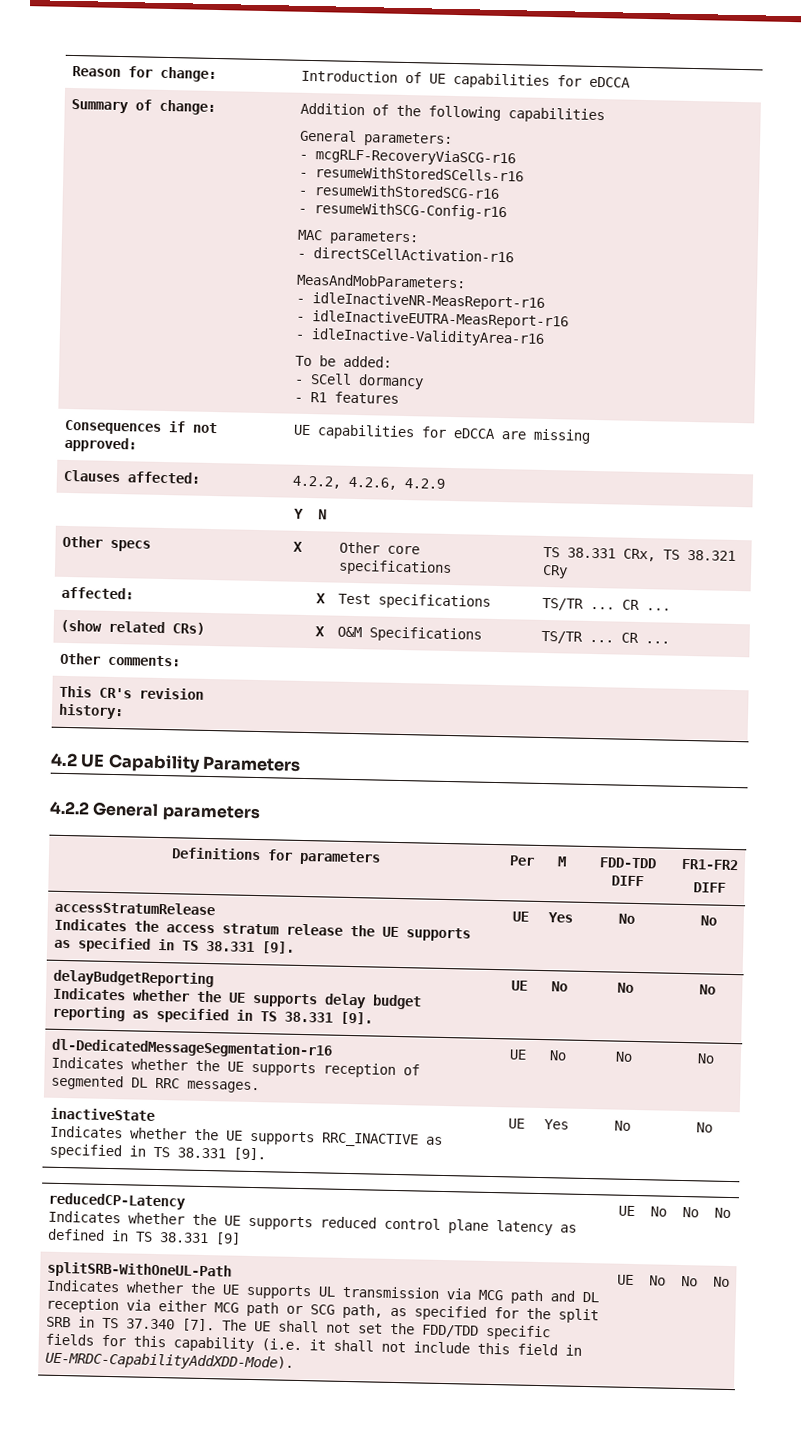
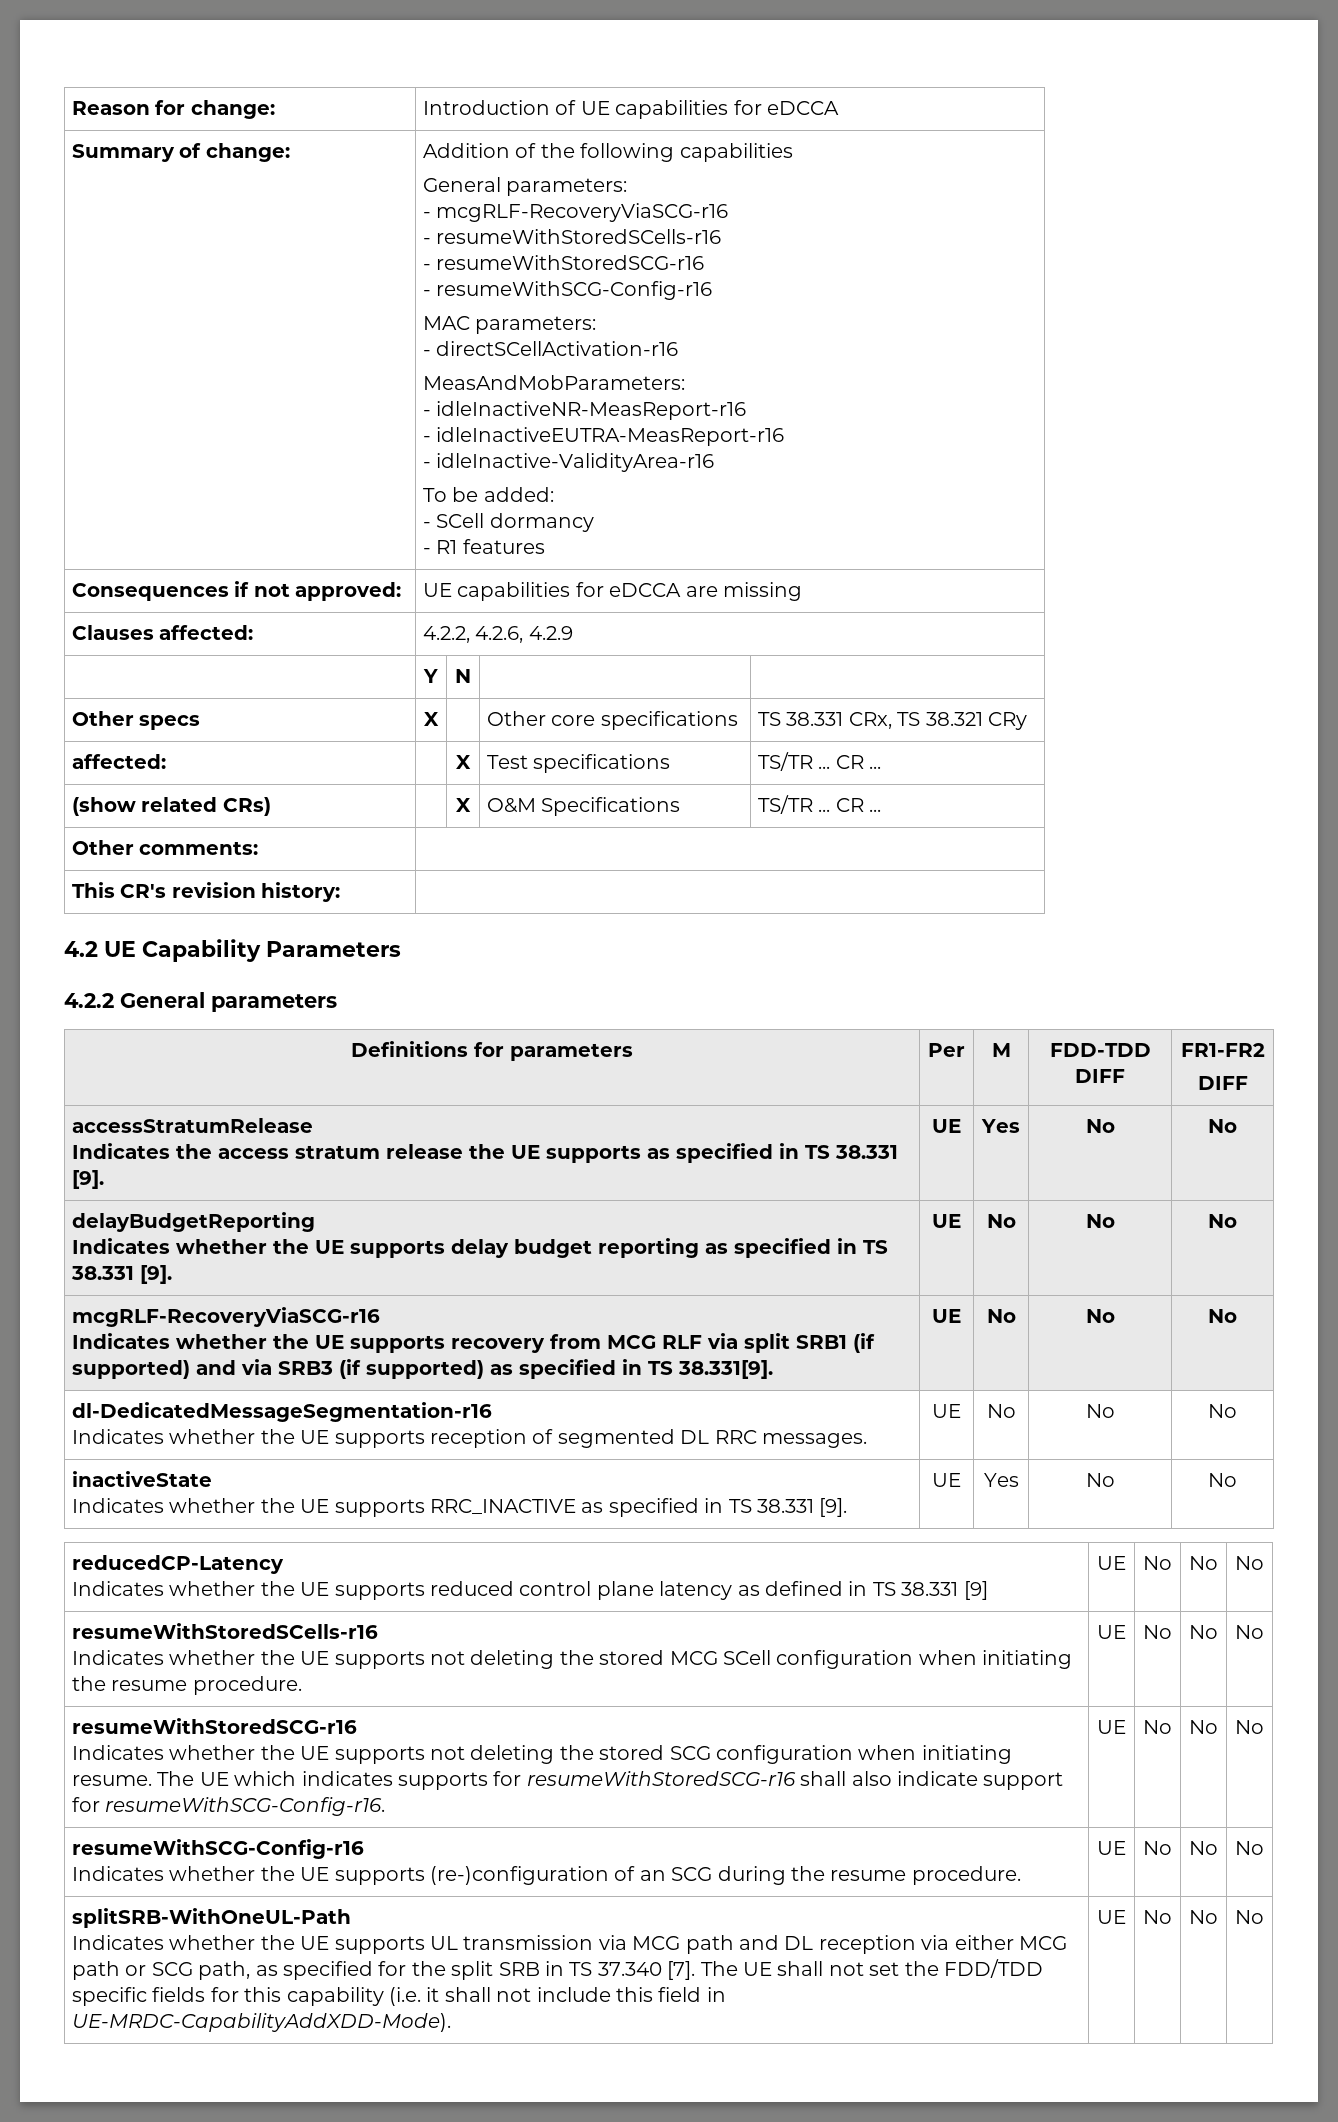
(716, 989) none -> [72,1307,381,1327] [72,1333,876,1353] [72,1359,774,1379] [932,1309,961,1323] [986,1309,1016,1323] [1085,1309,1115,1323] [1208,1309,1237,1323] // mcgRLF-RecoveryViaSCG-r16 // Indicates whether the UE supports recovery from MCG RLF via split SRB1 (if supported) and via SRB3 (if supported) as specified in TS 38.331[9]. | UE | No | No | No
(731, 1213) none -> [72,1623,379,1639] [72,1650,1073,1669] [72,1676,302,1695] [1097,1625,1126,1639] [1143,1625,1172,1639] [1189,1625,1218,1639] [1235,1625,1264,1639] [72,1718,358,1734] [72,1745,1012,1764] [72,1771,1064,1790] [72,1797,386,1816] [1097,1720,1126,1734] [1143,1720,1172,1734] [1189,1720,1218,1734] [1235,1720,1264,1734] [72,1839,365,1859] [72,1866,1021,1885] [1097,1841,1126,1855] [1143,1841,1172,1855] [1189,1841,1218,1855] [1235,1841,1264,1855] // resumeWithStoredSCells-r16 // Indicates whether the UE supports not deleting the stored MCG SCell configuration when initiating the resume procedure. | UE | No | No | No // resumeWithStoredSCG-r16 // Indicates whether the UE supports not deleting the stored SCG configuration when initiating resume. The UE which indicates supports for resumeWithStoredSCG-r16 shall also indicate support for resumeWithSCG-Config-r16. | UE | No | No | No // resumeWithSCG-Config-r16 // Indicates whether the UE supports (re-)configuration of an SCG during the resume procedure. | UE | No | No | No

